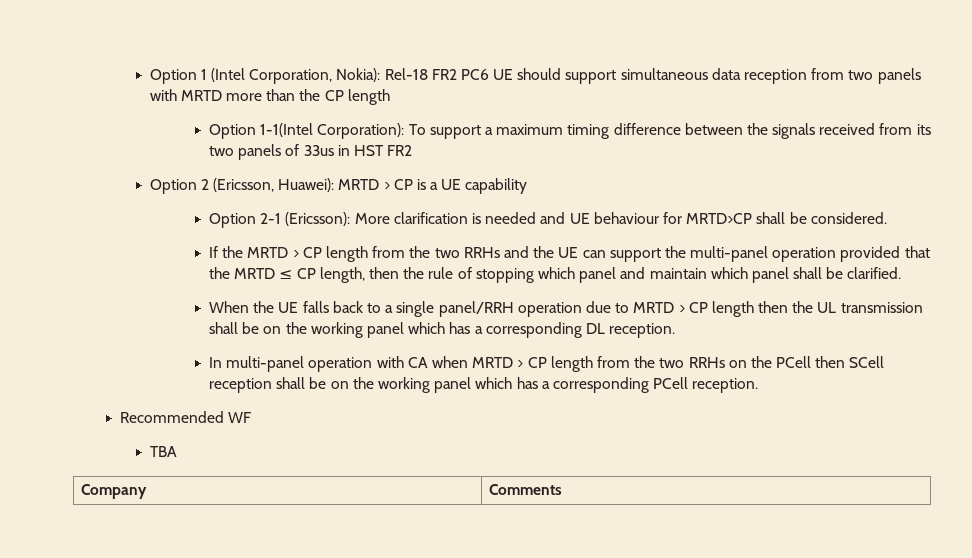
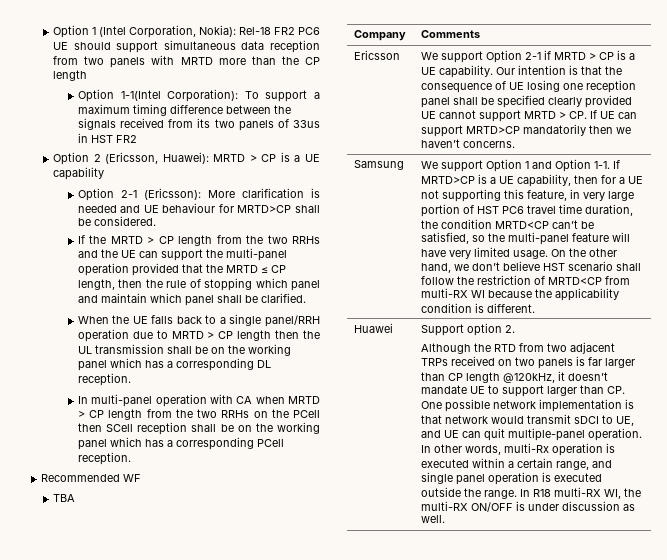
(562, 489) none -> [354,50,401,60] [421,50,636,63] [421,65,623,78] [421,80,637,93] [421,95,633,108] [421,110,638,122] [421,124,632,137] [421,139,516,148] [354,160,405,170] [421,159,621,172] [421,174,644,187] [421,189,635,202] [421,204,634,217] [421,219,595,229] [421,232,631,245] [421,247,618,259] [421,261,642,273] [421,275,631,285] [421,288,620,301] [421,303,536,313] [354,323,394,333] [421,323,516,336] [421,342,616,354] [421,356,636,369] [421,371,609,383] [421,385,626,397] [421,399,635,412] [421,414,635,426] [421,428,643,441] [421,443,616,456] [421,458,613,470] [421,472,603,485] [421,487,642,499] [421,501,636,512] [421,515,446,523] // Ericsson | We support Option 2-1 if MRTD > CP is a UE capability. Our intention is that the consequence of UE losing one reception panel shall be specified clearly provided UE cannot support MRTD > CP. If UE can support MRTD>CP mandatorily then we haven’t concerns. // Samsung | We support Option 1 and Option 1-1. If MRTD>CP is a UE capability, then for a UE not supporting this feature, in very large portion of HST PC6 travel time duration, the condition MRTD<CP can’t be satisfied, so the multi-panel feature will have very limited usage. On the other hand, we don’t believe HST scenario shall follow the restriction of MRTD<CP from multi-RX WI because the applicability condition is different. // Huawei | Support option 2. // Although the RTD from two adjacent TRPs received on two panels is far larger than CP length @120kHz, it doesn’t mandate UE to support larger than CP. One possible network implementation is that network would transmit sDCI to UE, and UE can quit multiple-panel operation. In other words, multi-Rx operation is executed within a certain range, and single panel operation is executed outside the range. In R18 multi-RX WI, the multi-RX ON/OFF is under discussion as well.

